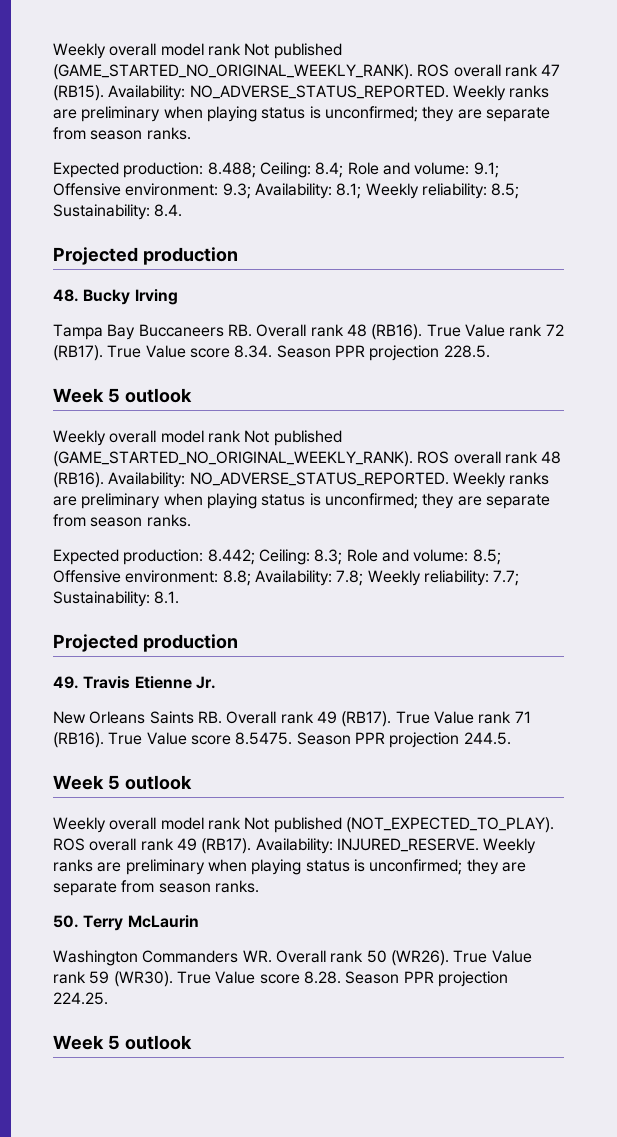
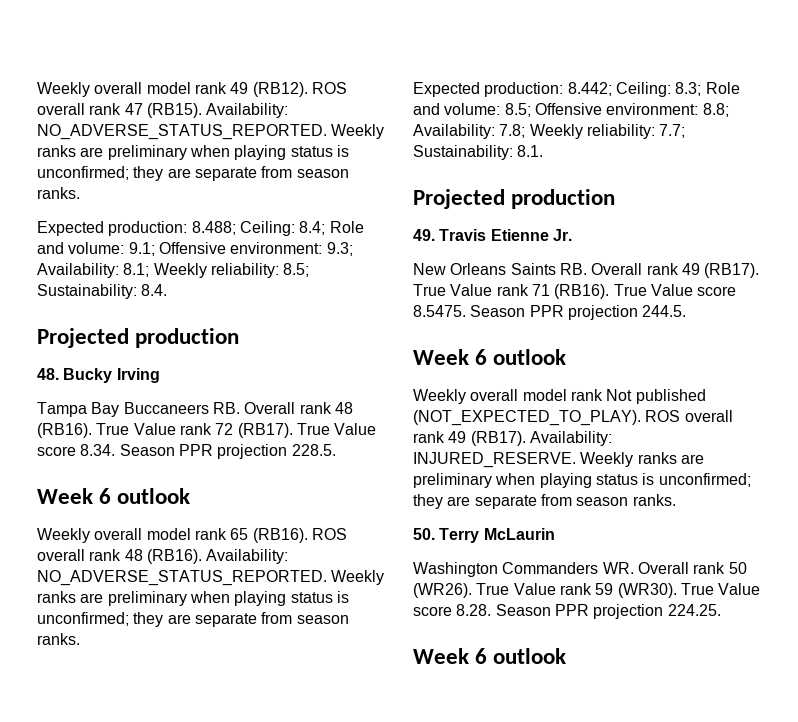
[53,43,342,59] [53,64,413,80] Weekly overall model rank Not published (GAME_STARTED_NO_ORIGINAL_WEEKLY_RANK). -> [37,82,308,97] Weekly overall model rank 49 (RB12).
[107,388,192,403] [53,430,342,446] [53,451,413,467] 5 outlook // Weekly overall model rank Not published (GAME_STARTED_NO_ORIGINAL_WEEKLY_RANK). -> [99,488,191,504] [37,528,308,543] 6 outlook // Weekly overall model rank 65 (RB16).
[107,775,120,790] 5 -> [475,349,488,365] 6
[107,1035,120,1050] 5 -> [475,648,488,664] 6

